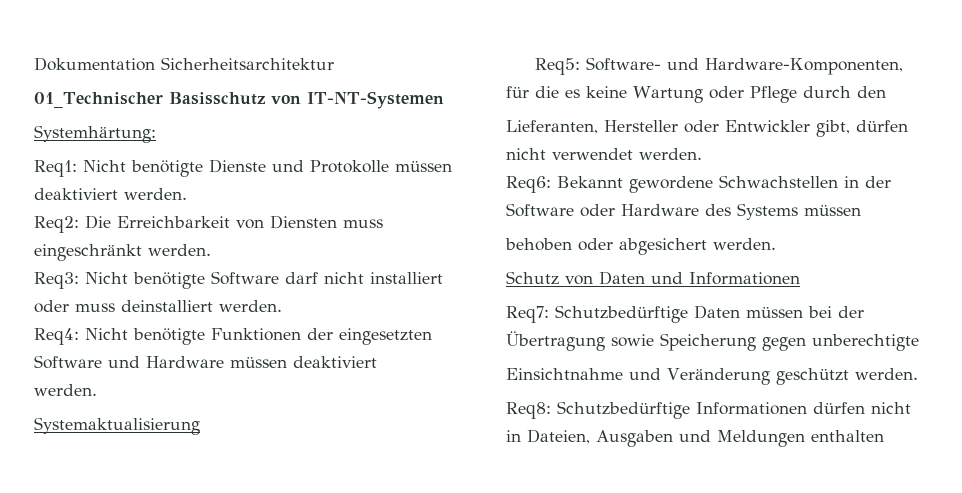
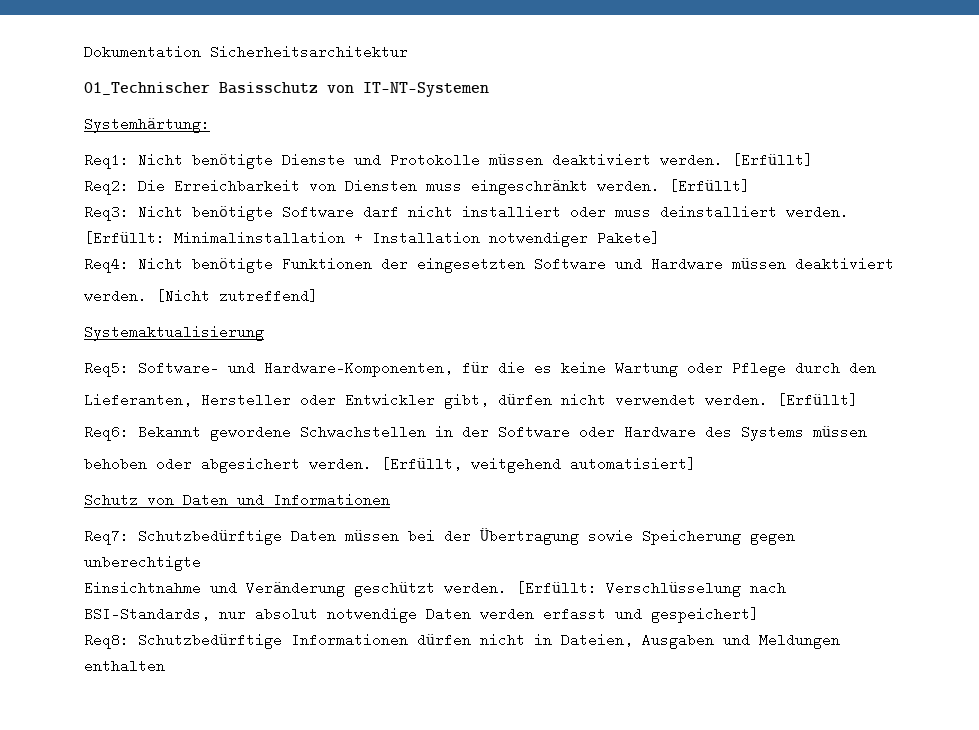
(187, 194) none -> [732,153,813,167] [Erfüllt]
(211, 250) none -> [669,179,750,193] [Erfüllt]
(282, 306) none -> [84,231,660,247] [Erfüllt: Minimalinstallation + Installation notwendiger Pakete]
(97, 390) none -> [156,289,318,303] [Nicht zutreffend]
(702, 154) none -> [777,393,858,407] [Erfüllt]
(776, 244) none -> [381,457,696,473] [Erfüllt, weitgehend automatisiert]
(918, 374) none -> [516,581,786,597] [84,607,759,623] [Erfüllt: Verschlüsselung nach BSI-Standards, nur absolut notwendige Daten werden erfasst und gespeichert]

